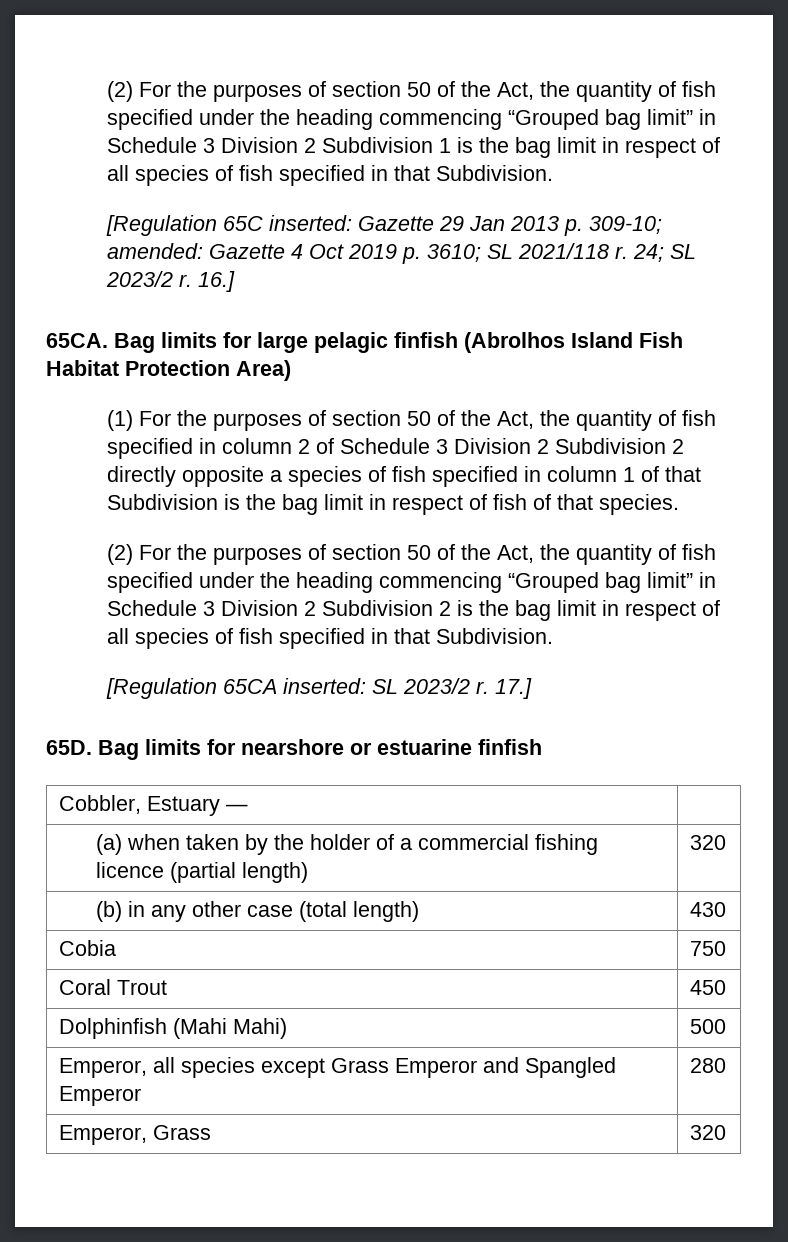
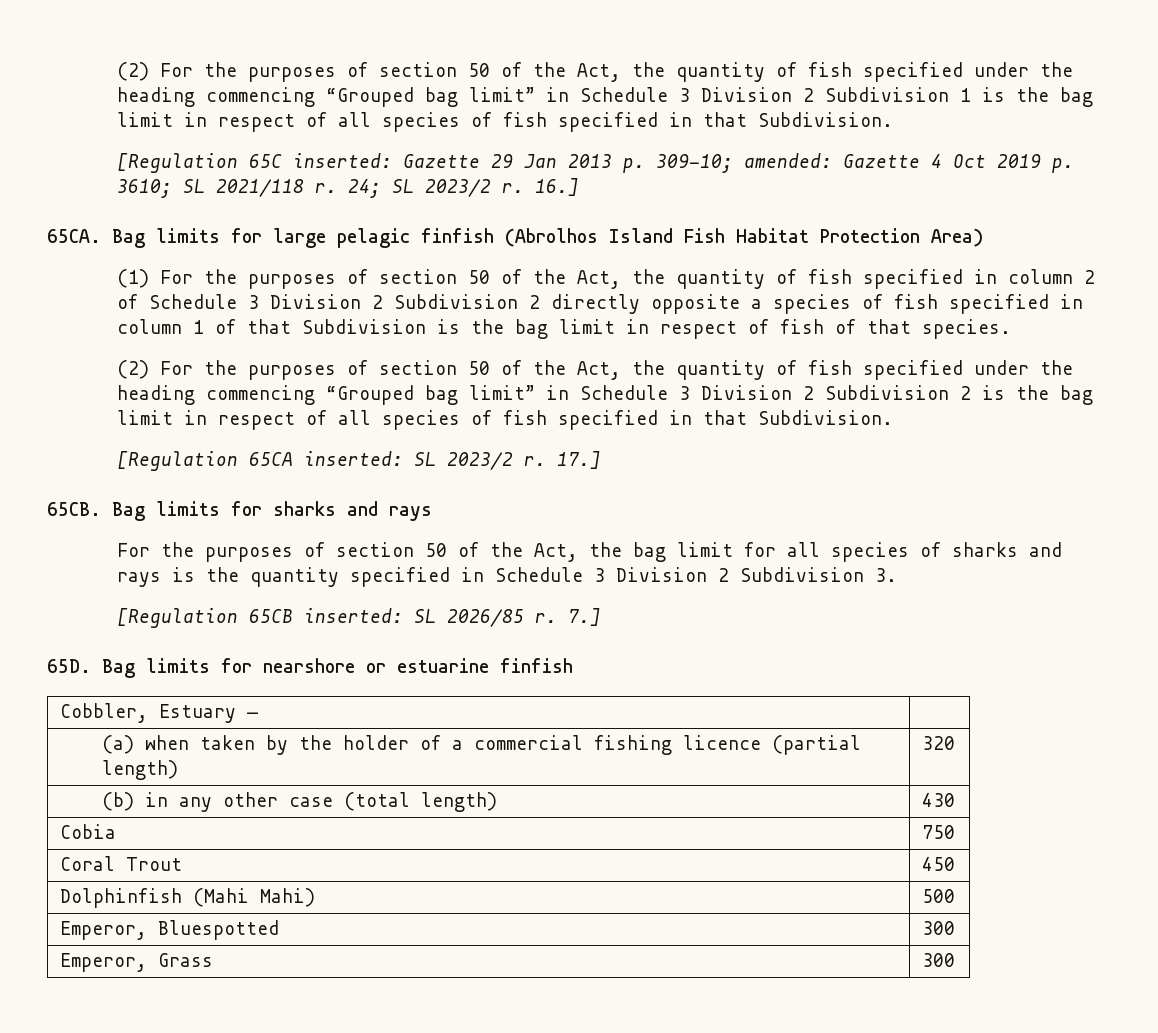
(532, 688) none -> [47,501,432,521] [117,542,1063,562] [117,567,898,587] [117,608,602,628] // 65CB. Bag limits for sharks and rays // For the purposes of section 50 of the Act, the bag limit for all species of sharks and rays is the quantity specified in Schedule 3 Division 2 Subdivision 3. // [Regulation 65CB inserted: SL 2026/85 r. 7.]
[153,1057,617,1078] [59,1086,142,1106] [690,1058,727,1073] all species except Grass Emperor and Spangled Emperor | 280 -> [157,920,279,940] [921,921,955,935] Bluespotted | 300
[690,1125,727,1140] 320 -> [921,953,955,967] 300

